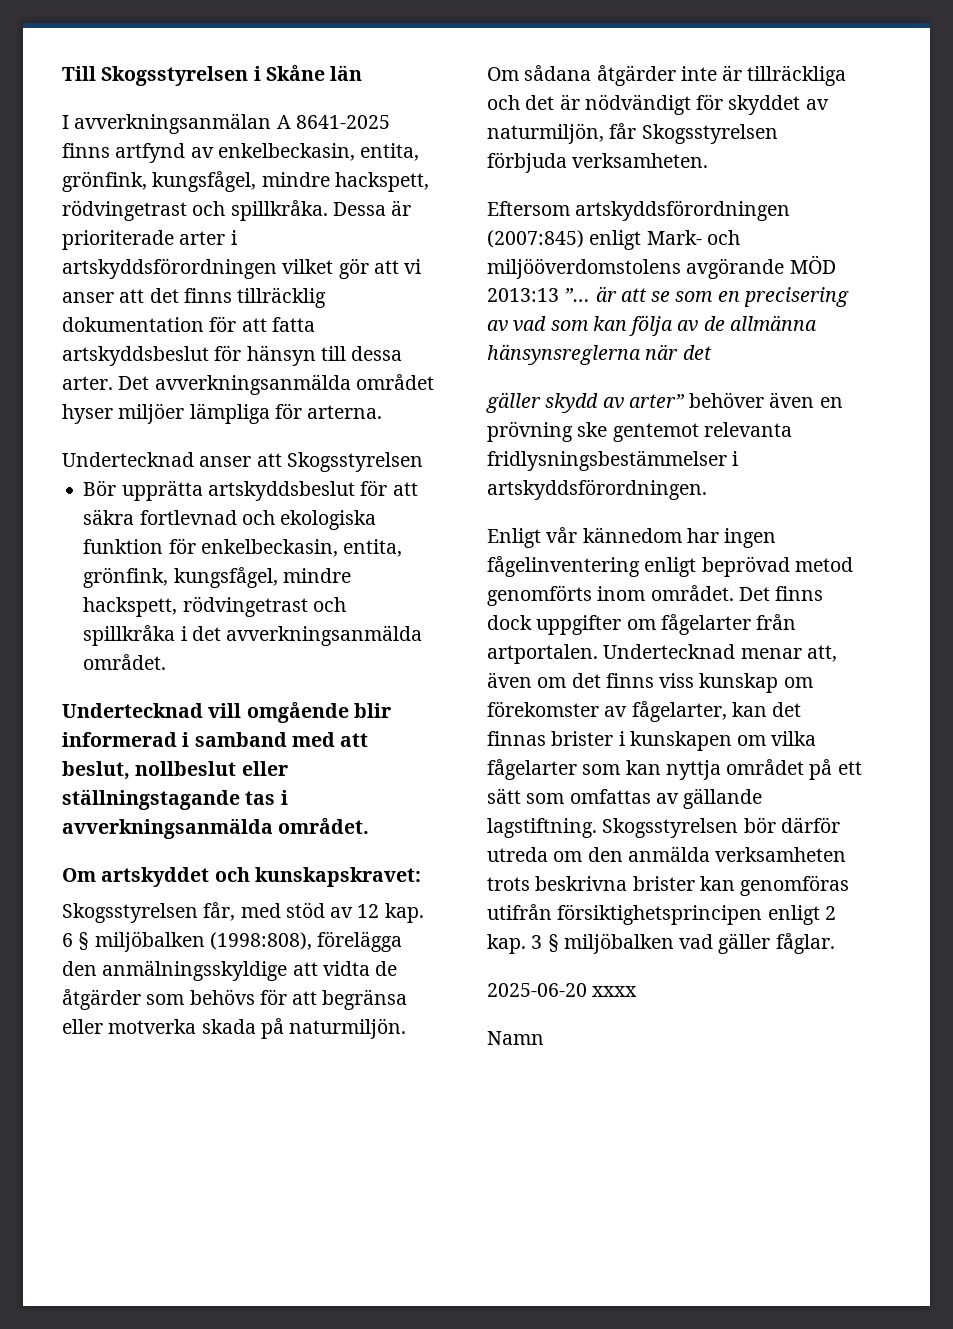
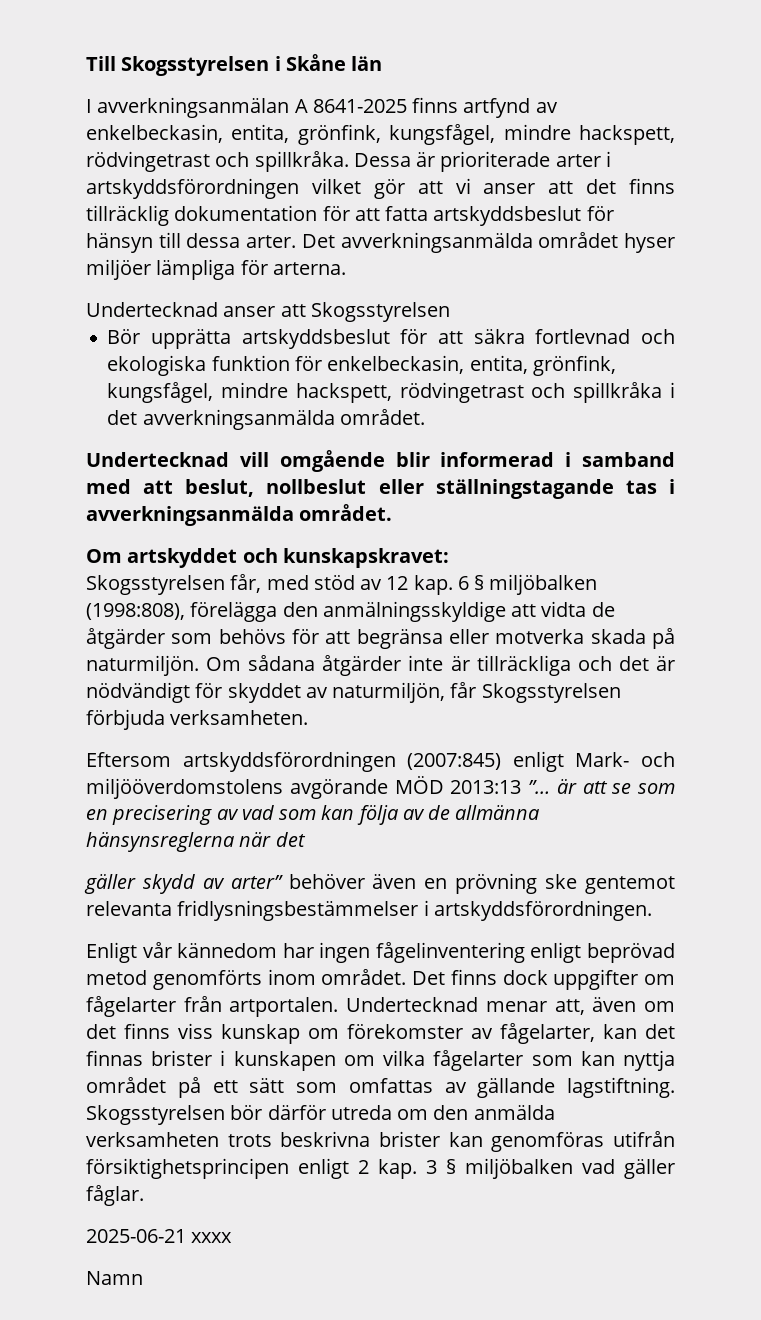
[487,983,587,997] 2025-06-20 -> [86,1229,186,1243] 2025-06-21

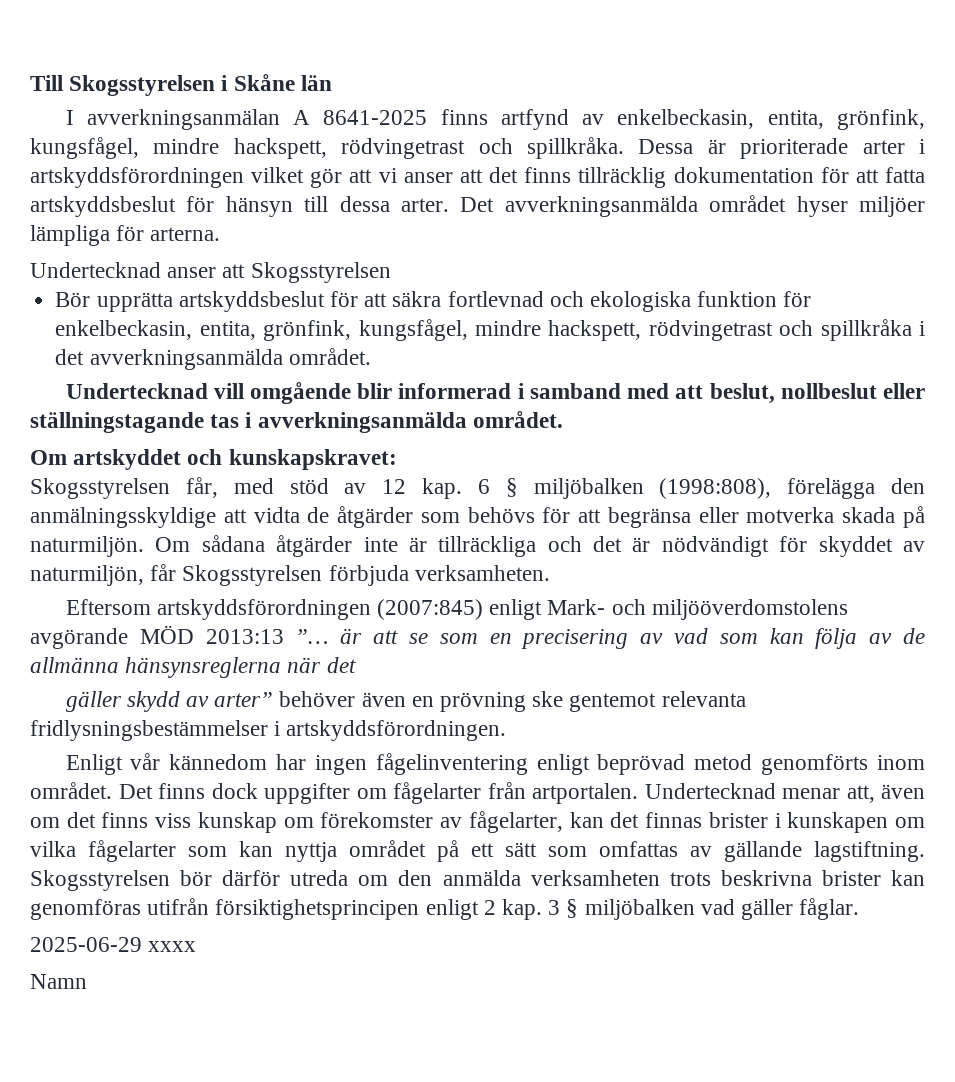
[86,1229,186,1243] 2025-06-21 -> [30,937,142,952] 2025-06-29

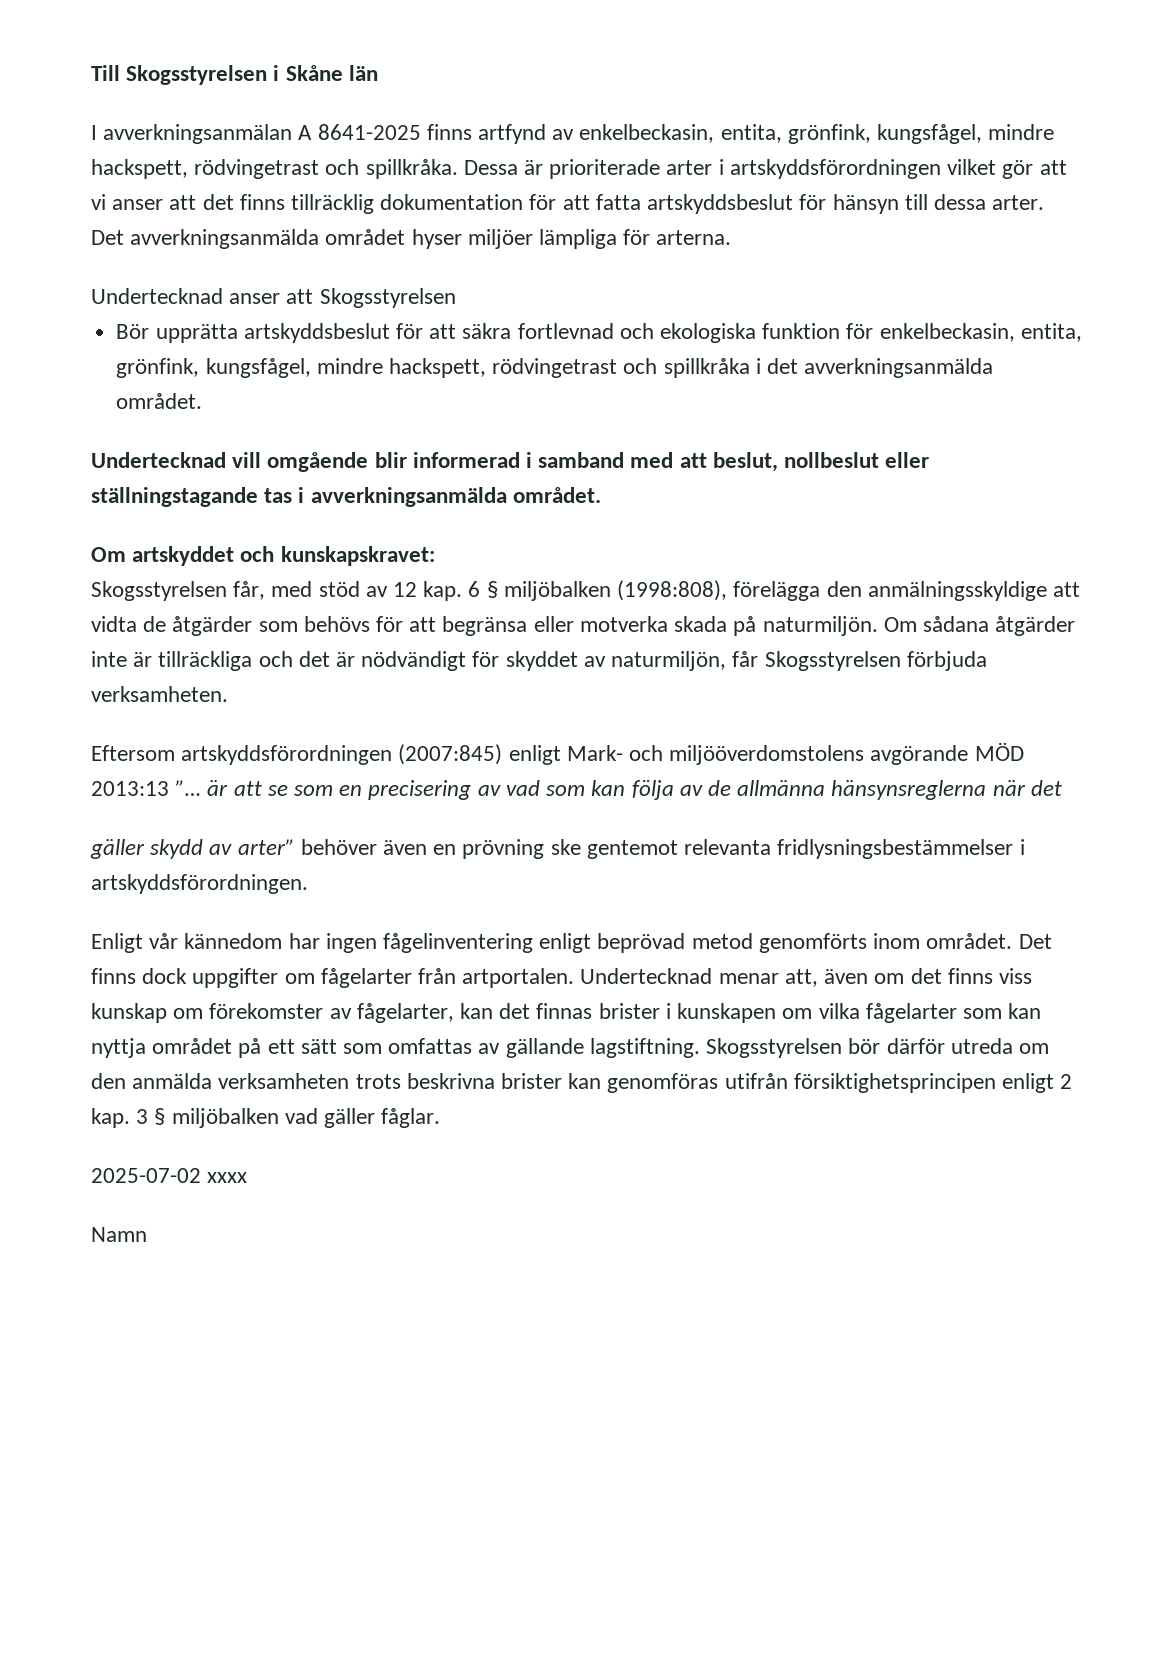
[30,937,142,952] 2025-06-29 -> [91,1168,201,1183] 2025-07-02

